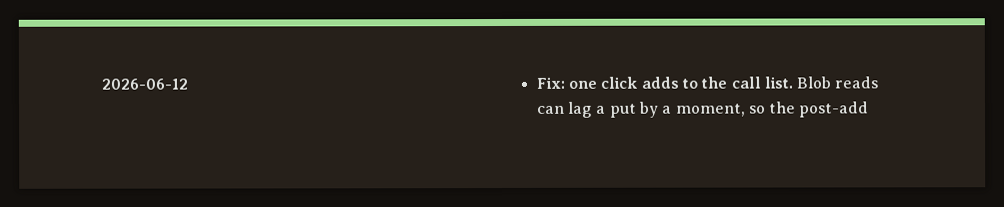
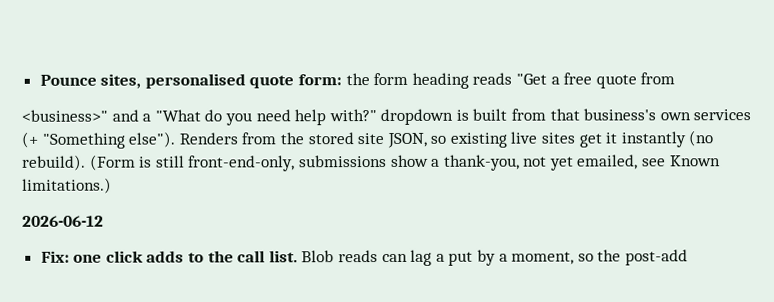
(101, 84) none -> [39,72,676,89] [21,108,752,126] [21,130,714,149] [22,154,721,172] [22,177,112,194] Pounce sites, personalised quote form: the form heading reads "Get a free quote from // <business>" and a "What do you need help with?" dropdown is built from that business's own services (+ "Something else"). Renders from the stored site JSON, so existing live sites get it instantly (no rebuild). (Form is still front-end-only, submissions show a thank-you, not yet emailed, see Known limitations.) //

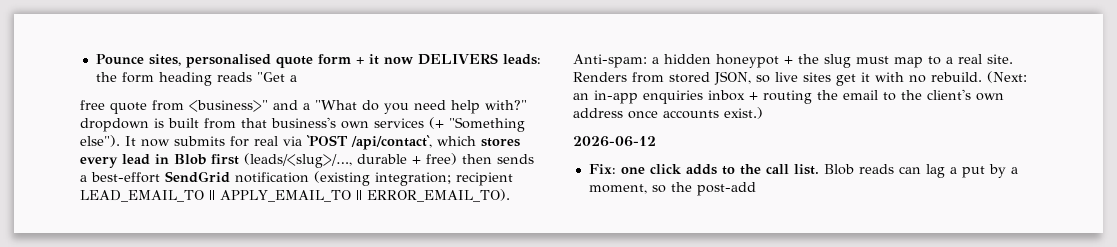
[298,74,343,86] form: -> [317,53,541,65] form + it now DELIVERS leads:
(560, 80) none -> (297, 78) //
(676, 78) // -> (184, 105) none
[178,132,385,145] Renders from the stored site -> [125,135,520,150] [80,153,534,168] [80,171,513,186] [80,189,510,202] [573,54,1013,68] [573,72,710,83] It now submits for real via `POST /api/contact`, which stores every lead in Blob first (leads/<slug>/…, durable + free) then sends a best-effort SendGrid notification (existing integration; recipient LEAD_EMAIL_TO || APPLY_EMAIL_TO || ERROR_EMAIL_TO). Anti-spam: a hidden honeypot + the slug must map to a real site. Renders from stored
[449,132,507,148] existing -> (770, 79) none
[620,130,714,148] [22,154,721,172] [22,177,112,194] instantly (no rebuild). (Form is still front-end-only, submissions show a thank-you, not yet emailed, see Known limitations.) -> [875,71,1027,83] [573,89,1004,104] [573,107,763,119] with no rebuild. (Next: an in-app enquiries inbox + routing the email to the client's own address once accounts exist.)

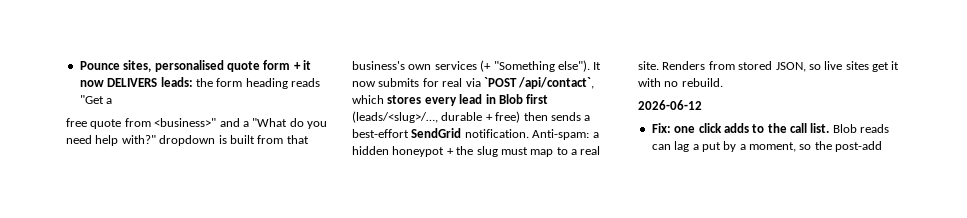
[235,171,513,186] [80,189,510,202] notification (existing integration; recipient LEAD_EMAIL_TO || APPLY_EMAIL_TO || ERROR_EMAIL_TO). -> [464,129,529,138] notification.
[987,71,1027,83] [573,89,1004,104] [573,107,763,119] (Next: an in-app enquiries inbox + routing the email to the client's own address once accounts exist.) -> (723, 82) none

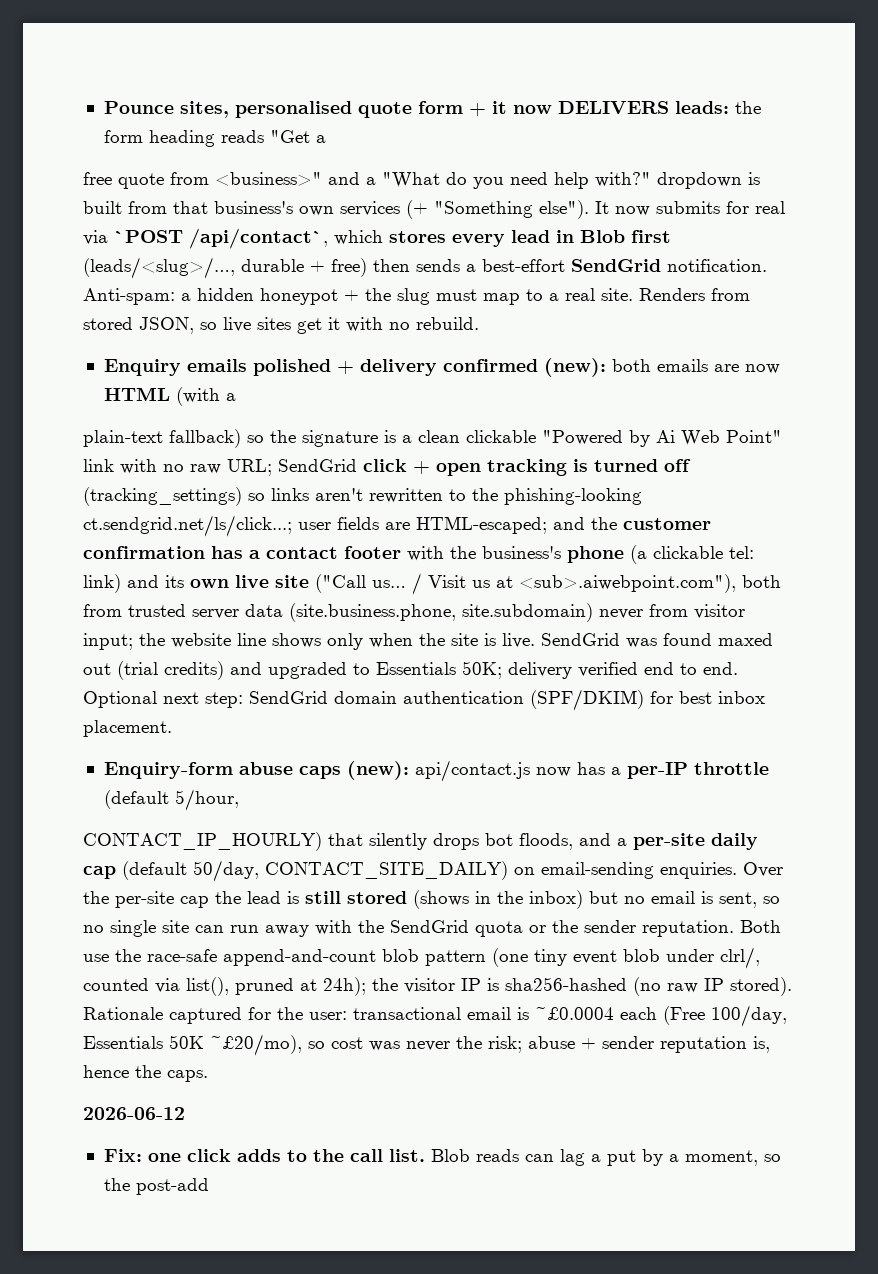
(723, 82) none -> [103,358,780,377] [103,387,236,406] [83,429,782,448] [83,459,691,476] [83,487,642,506] [83,515,711,537] [83,545,754,564] [83,573,781,595] [83,603,745,622] [83,633,773,650] [83,661,738,680] [83,689,765,711] [83,720,172,737] [103,760,769,782] [103,789,239,811] [83,832,758,851] [83,860,783,882] [83,890,780,909] [83,920,781,937] [83,947,760,969] [83,977,792,996] [83,1005,787,1027] [83,1034,770,1056] [83,1065,208,1082] // Enquiry emails polished + delivery confirmed (new): both emails are now HTML (with a // plain-text fallback) so the signature is a clean clickable "Powered by Ai Web Point" link with no raw URL; SendGrid click + open tracking is turned off (tracking_settings) so links aren't rewritten to the phishing-looking ct.sendgrid.net/ls/click...; user fields are HTML-escaped; and the customer confirmation has a contact footer with the business's phone (a clickable tel: link) and its own live site ("Call us… / Visit us at <sub>.aiwebpoint.com"), both from trusted server data (site.business.phone, site.subdomain) never from visitor input; the website line shows only when the site is live. SendGrid was found maxed out (trial credits) and upgraded to Essentials 50K; delivery verified end to end. Optional next step: SendGrid domain authentication (SPF/DKIM) for best inbox placement. // Enquiry-form abuse caps (new): api/contact.js now has a per-IP throttle (default 5/hour, // CONTACT_IP_HOURLY) that silently drops bot floods, and a per-site daily cap (default 50/day, CONTACT_SITE_DAILY) on email-sending enquiries. Over the per-site cap the lead is still stored (shows in the inbox) but no email is sent, so no single site can run away with the SendGrid quota or the sender reputation. Both use the race-safe append-and-count blob pattern (one tiny event blob under clrl/, counted via list(), pruned at 24h); the visitor IP is sha256-hashed (no raw IP stored). Rationale captured for the user: transactional email is ~£0.0004 each (Free 100/day, Essentials 50K ~£20/mo), so cost was never the risk; abuse + sender reputation is, hence the caps.

